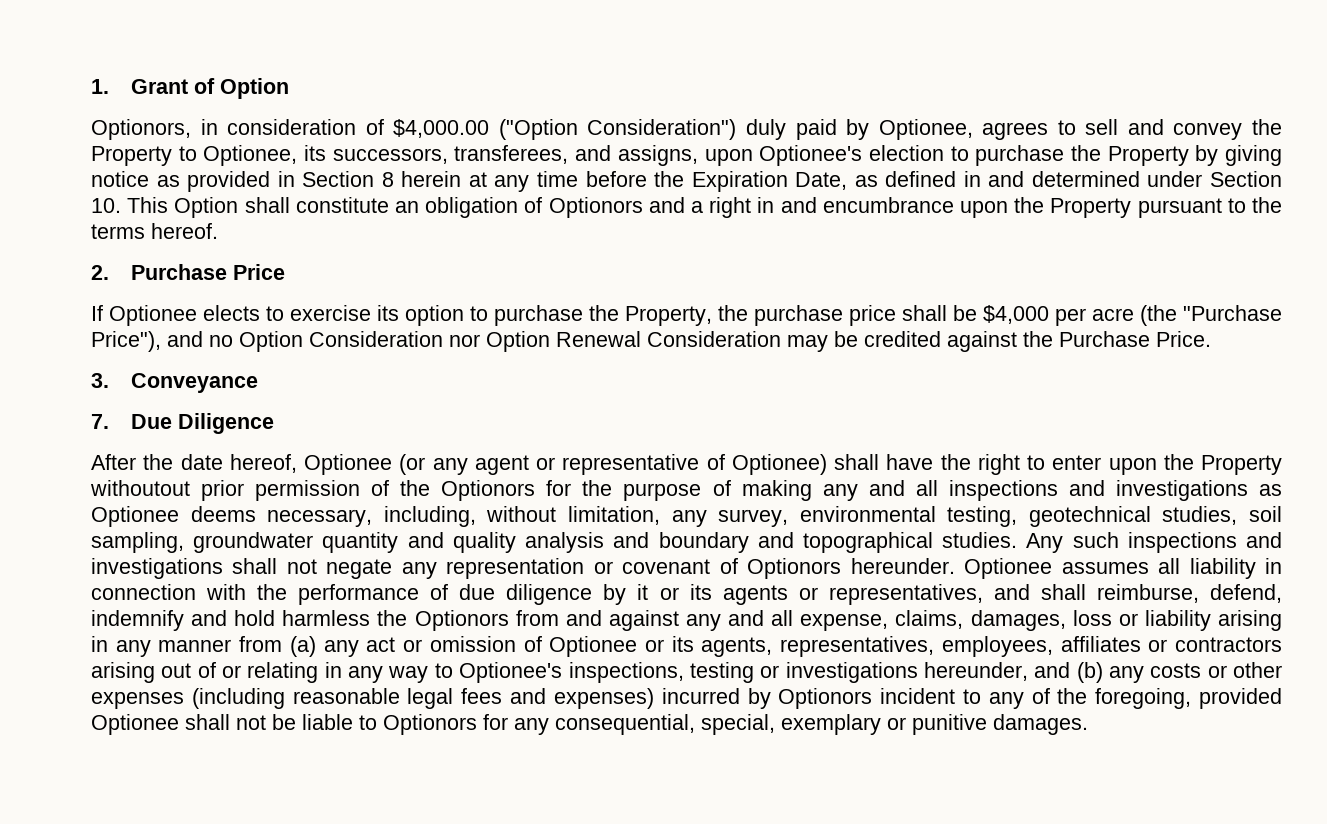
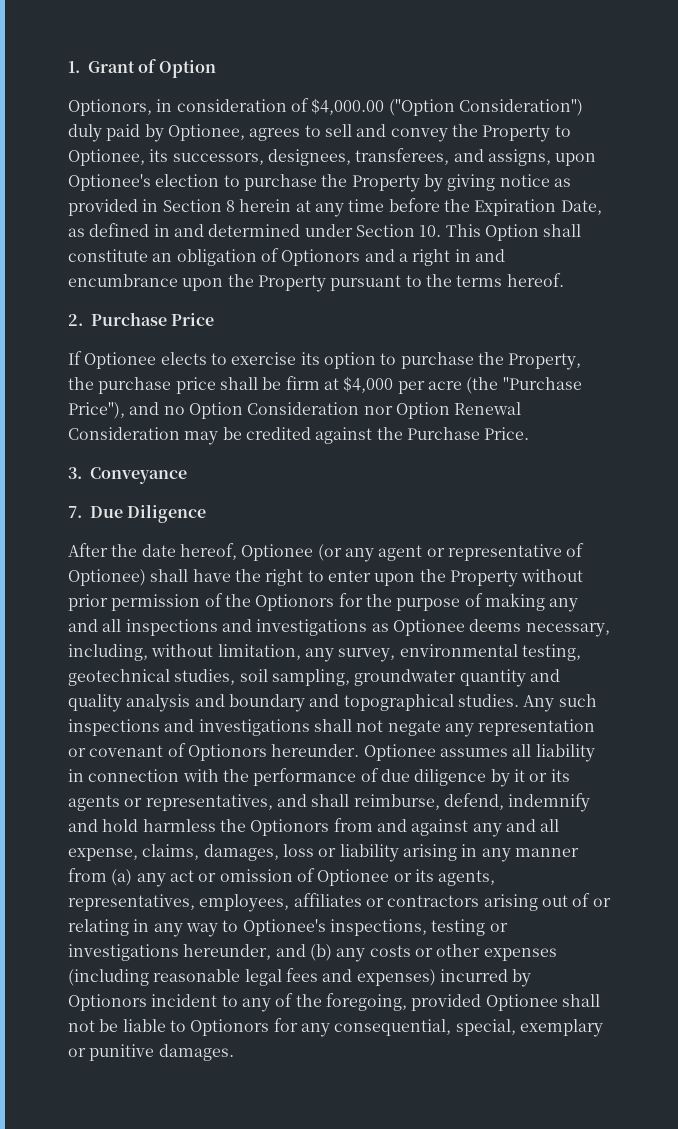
(448, 156) none -> [267,149,351,166] designees,
(977, 313) none -> [285,376,339,390] firm at
[90,480,190,496] withoutout -> [521,569,584,582] without

